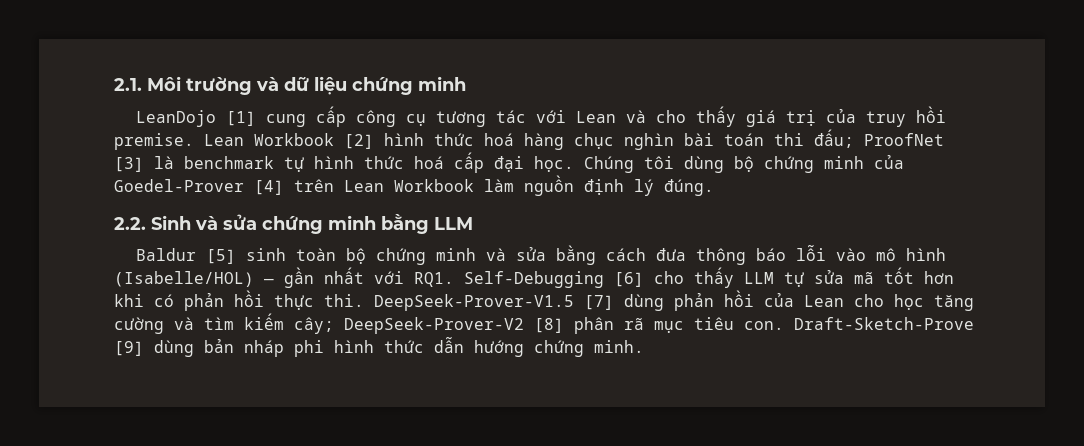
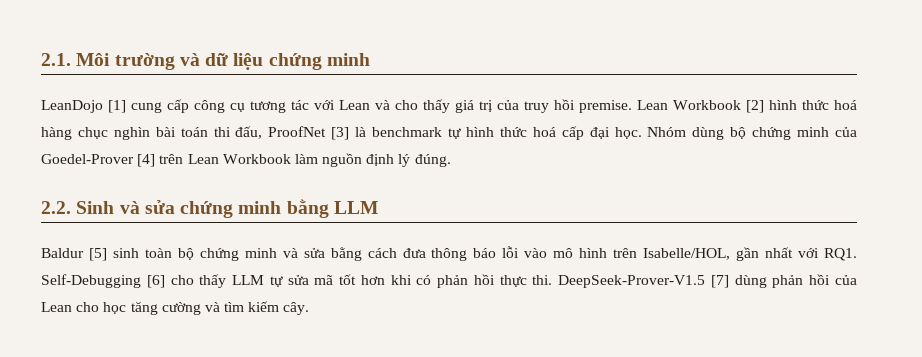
[814,129,854,148] đấu; -> [235,126,263,139] đấu,
[584,156,674,173] Chúng tôi -> [647,127,687,137] Nhóm
[114,271,274,287] (Isabelle/HOL) — -> [613,248,731,260] trên Isabelle/HOL,
[294,317,974,334] [114,336,644,357] cây; DeepSeek-Prover-V2 [8] phân rã mục tiêu con. Draft-Sketch-Prove [9] dùng bản nháp phi hình thức dẫn hướng chứng minh. -> [283,302,310,315] cây.

